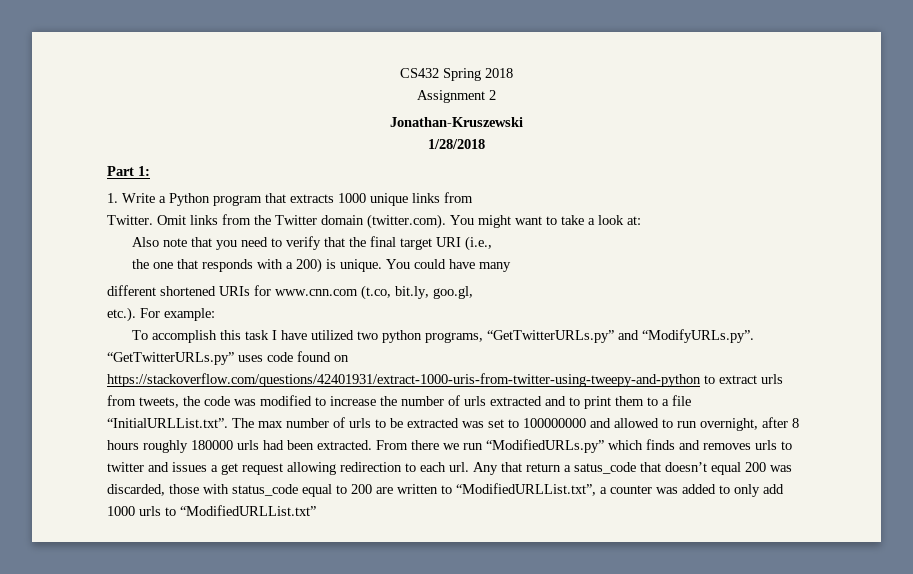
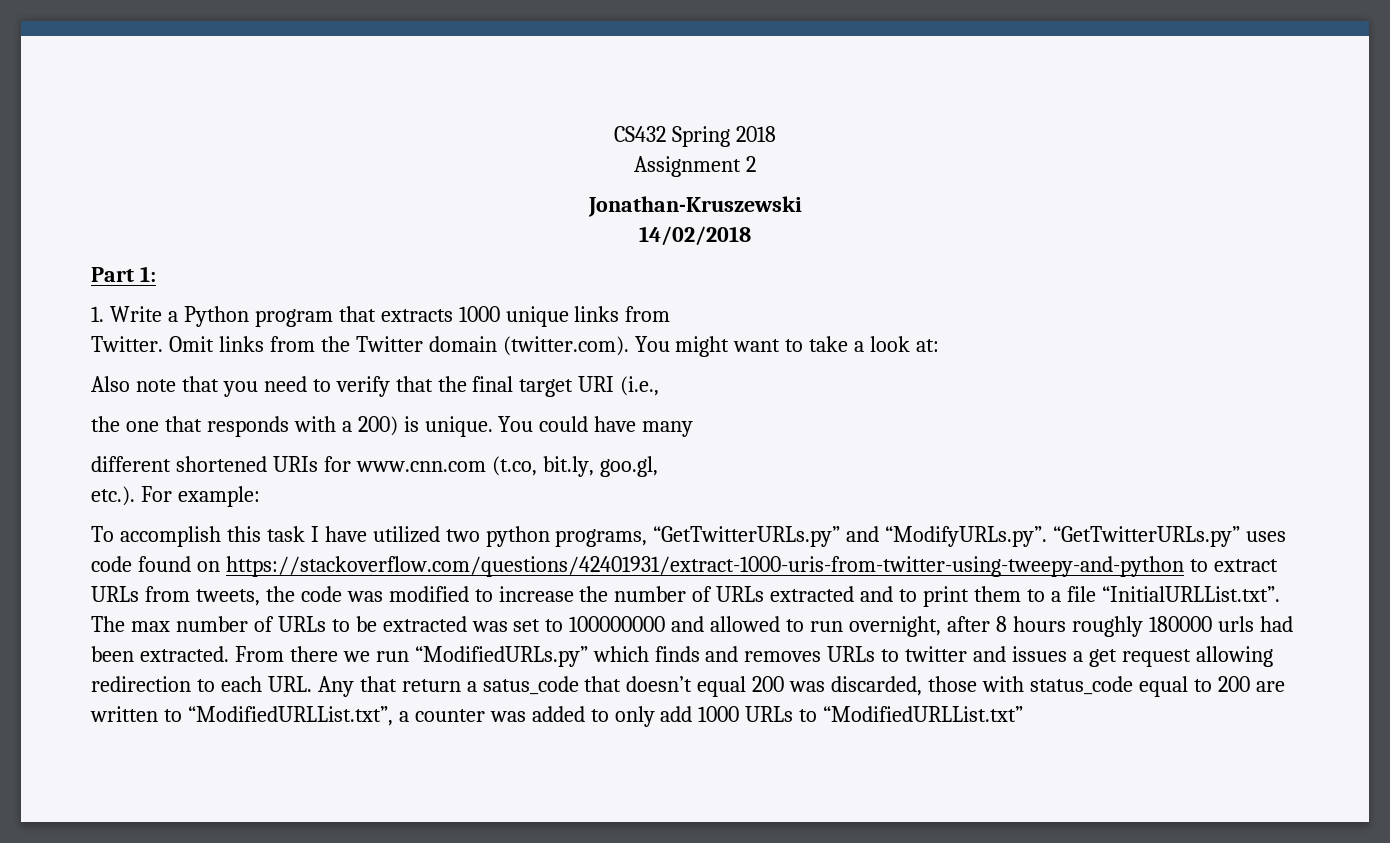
[428,139,485,149] 1/28/2018 -> [639,226,751,246] 14/02/2018
[761,374,783,384] urls -> [91,586,139,602] URLs
[464,396,486,406] urls -> [716,586,765,602] URLs
[349,418,371,428] urls -> [277,616,326,632] URLs
[755,440,777,450] urls -> [827,646,876,662] URLs
[449,462,469,472] url. -> [267,676,312,692] URL.
[139,506,161,516] urls -> [745,706,794,722] URLs

